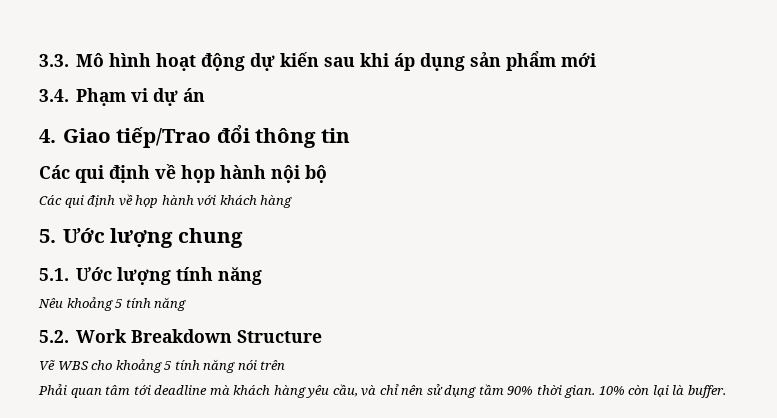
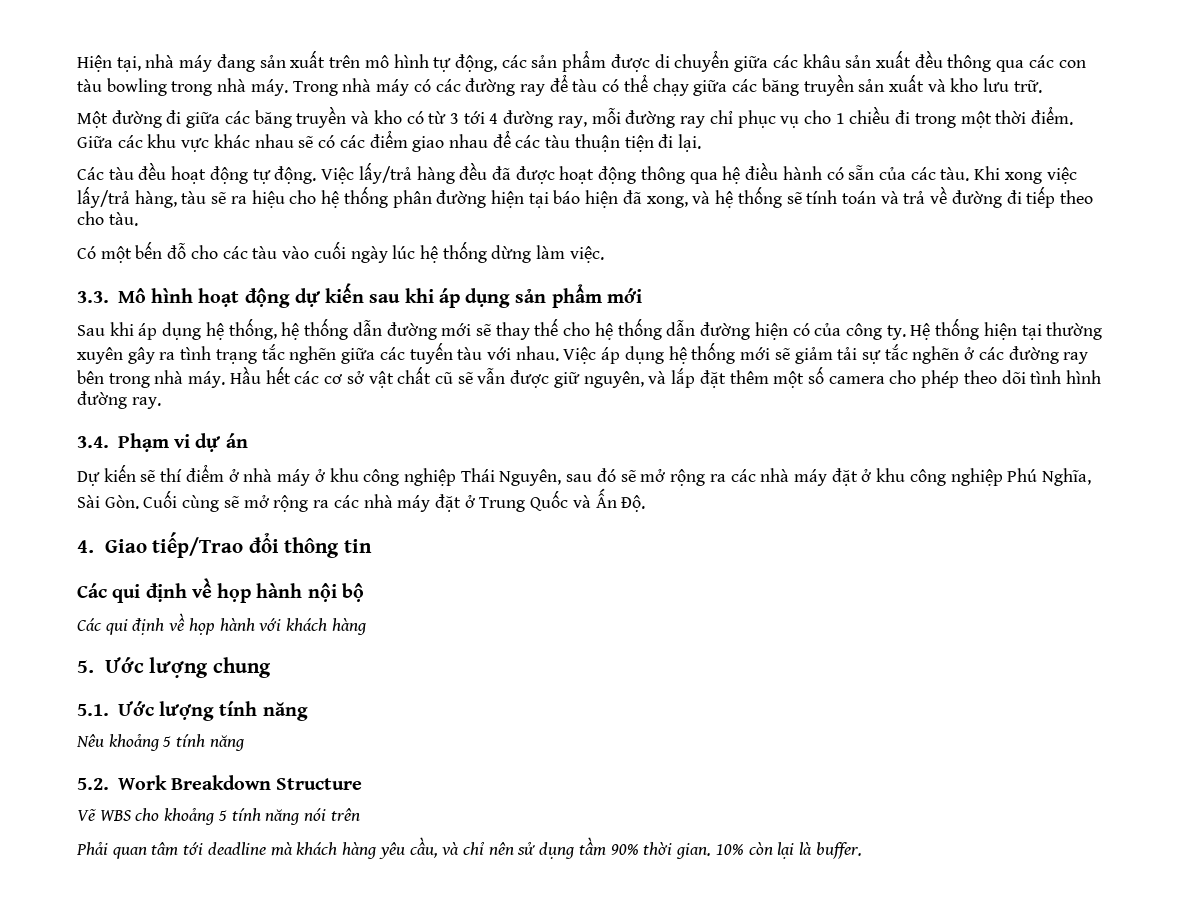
(39, 60) none -> [77,50,1086,72] [77,74,1042,96] [77,106,1074,128] [77,130,702,152] [77,162,1077,184] [77,186,1094,208] [77,211,138,226] [77,241,604,263] Hiện tại, nhà máy đang sản xuất trên mô hình tự động, các sản phẩm được di chuyển giữa các khâu sản xuất đều thông qua các con tàu bowling trong nhà máy. Trong nhà máy có các đường ray để tàu có thể chạy giữa các băng truyền sản xuất và kho lưu trữ. // Một đường đi giữa các băng truyền và kho có từ 3 tới 4 đường ray, mỗi đường ray chỉ phục vụ cho 1 chiều đi trong một thời điểm. Giữa các khu vực khác nhau sẽ có các điểm giao nhau để các tàu thuận tiện đi lại. // Các tàu đều hoạt động tự động. Việc lấy/trả hàng đều đã được hoạt động thông qua hệ điều hành có sẵn của các tàu. Khi xong việc lấy/trả hàng, tàu sẽ ra hiệu cho hệ thống phân đường hiện tại báo hiện đã xong, và hệ thống sẽ tính toán và trả về đường đi tiếp theo cho tàu. // Có một bến đỗ cho các tàu vào cuối ngày lúc hệ thống dừng làm việc. //
(596, 60) none -> [77,318,1103,340] [77,342,1089,364] [77,366,1102,388] [77,391,161,409] // Sau khi áp dụng hệ thống, hệ thống dẫn đường mới sẽ thay thế cho hệ thống dẫn đường hiện có của công ty. Hệ thống hiện tại thường xuyên gây ra tình trạng tắc nghẽn giữa các tuyến tàu với nhau. Việc áp dụng hệ thống mới sẽ giảm tải sự tắc nghẽn ở các đường ray bên trong nhà máy. Hầu hết các cơ sở vật chất cũ sẽ vẫn được giữ nguyên, và lắp đặt thêm một số camera cho phép theo dõi tình hình đường ray.
(205, 95) none -> [77,464,1092,486] [77,488,646,512] // Dự kiến sẽ thí điểm ở nhà máy ở khu công nghiệp Thái Nguyên, sau đó sẽ mở rộng ra các nhà máy đặt ở khu công nghiệp Phú Nghĩa, Sài Gòn. Cuối cùng sẽ mở rộng ra các nhà máy đặt ở Trung Quốc và Ấn Độ.

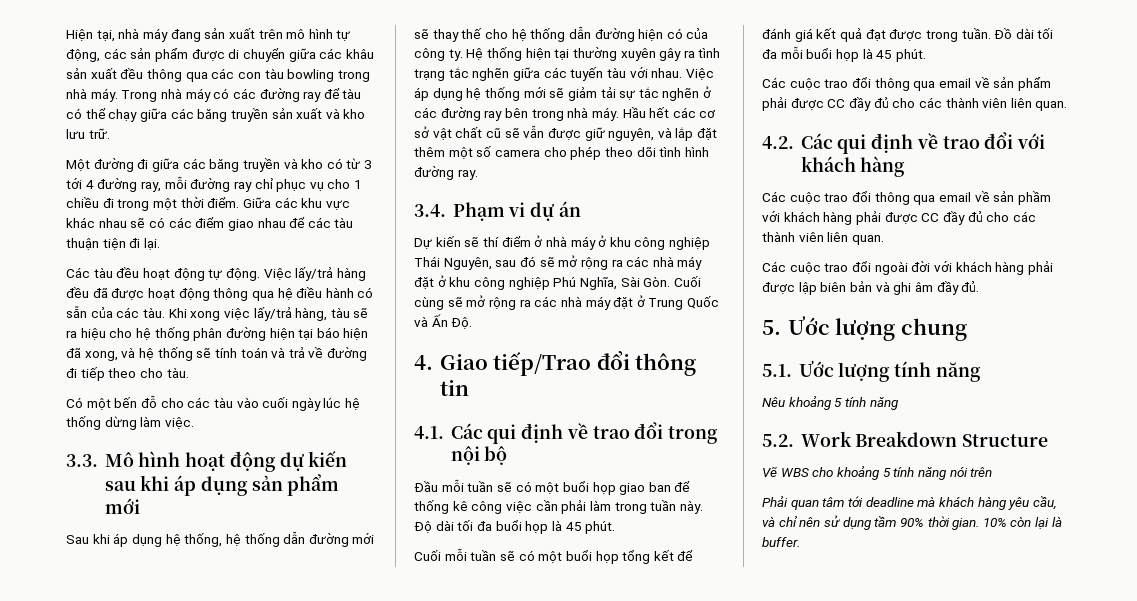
[77,578,303,603] Các qui định về họp hành -> [414,422,719,444] 4.1. Các qui định về trao đổi trong
[77,613,366,635] Các qui định về họp hành với khách hàng -> [414,479,691,495] [414,500,703,514] [414,519,616,534] [414,548,694,564] [762,28,1054,42] [762,46,926,62] [762,76,1051,91] [762,97,1068,111] [762,132,1046,154] [800,156,906,177] [762,190,1051,205] [762,211,1036,225] [762,231,884,245] [762,260,1053,275] [762,281,980,295] Đầu mỗi tuần sẽ có một buổi họp giao ban để thống kê công việc cần phải làm trong tuần này. Độ dài tối đa buổi họp là 45 phút. // Cuối mỗi tuần sẽ có một buổi họp tổng kết để đánh giá kết quả đạt được trong tuần. Đồ dài tối đa mỗi buổi họp là 45 phút. // Các cuộc trao đổi thông qua email về sản phẩm phải được CC đầy đủ cho các thành viên liên quan. // 4.2. Các qui định về trao đổi với khách hàng // Các cuộc trao đổi thông qua email về sản phầm với khách hàng phải được CC đầy đủ cho các thành viên liên quan. // Các cuộc trao đổi ngoài đời với khách hàng phải được lập biên bản và ghi âm đầy đủ.

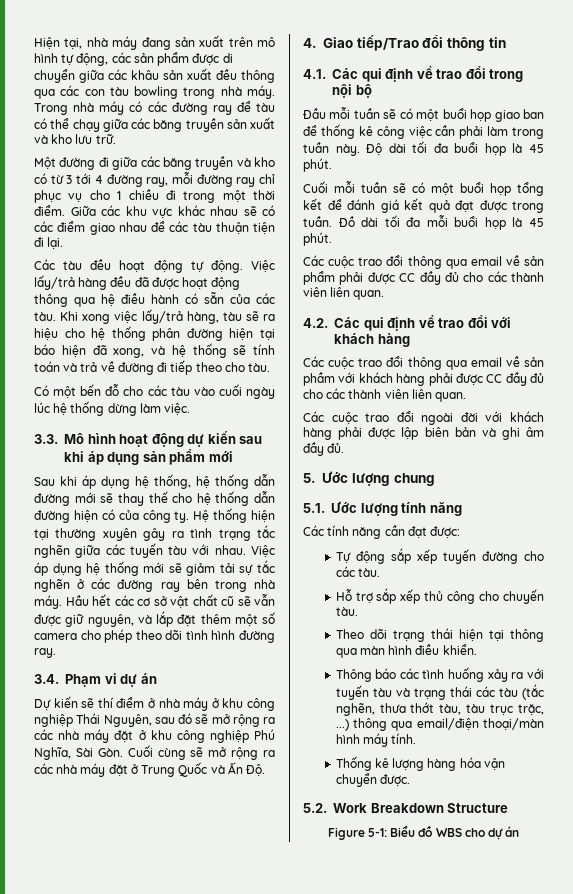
[762,396,898,410] [762,431,1049,447] [762,466,993,480] [762,496,1057,510] [762,515,1062,530] [762,537,800,547] Nêu khoảng 5 tính năng // 5.2. Work Breakdown Structure // Vẽ WBS cho khoảng 5 tính năng nói trên // Phải quan tâm tới deadline mà khách hàng yêu cầu, và chỉ nên sử dụng tầm 90% thời gian. 10% còn lại là buffer. -> [303,525,461,539] [335,548,544,564] [335,566,380,577] [335,588,544,604] [335,607,358,616] [335,628,544,642] [335,644,477,658] [335,667,544,682] [335,684,544,700] [335,702,544,716] [335,718,544,731] [335,733,417,747] [335,756,505,771] [335,773,410,787] [303,803,509,813] [327,825,520,840] Các tính năng cần đạt được: // Tự động sắp xếp tuyến đường cho các tàu. // Hỗ trợ sắp xếp thủ công cho chuyến tàu. // Theo dõi trạng thái hiện tại thông qua màn hình điều khiển. // Thông báo các tình huống xảy ra với tuyến tàu và trạng thái các tàu (tắc nghẽn, thưa thớt tàu, tàu trục trặc, ...) thông qua email/điện thoại/màn hình máy tính. // Thống kê lượng hàng hóa vận chuyển được. // 5.2. Work Breakdown Structure // Figure 5-1: Biểu đồ WBS cho dự án

